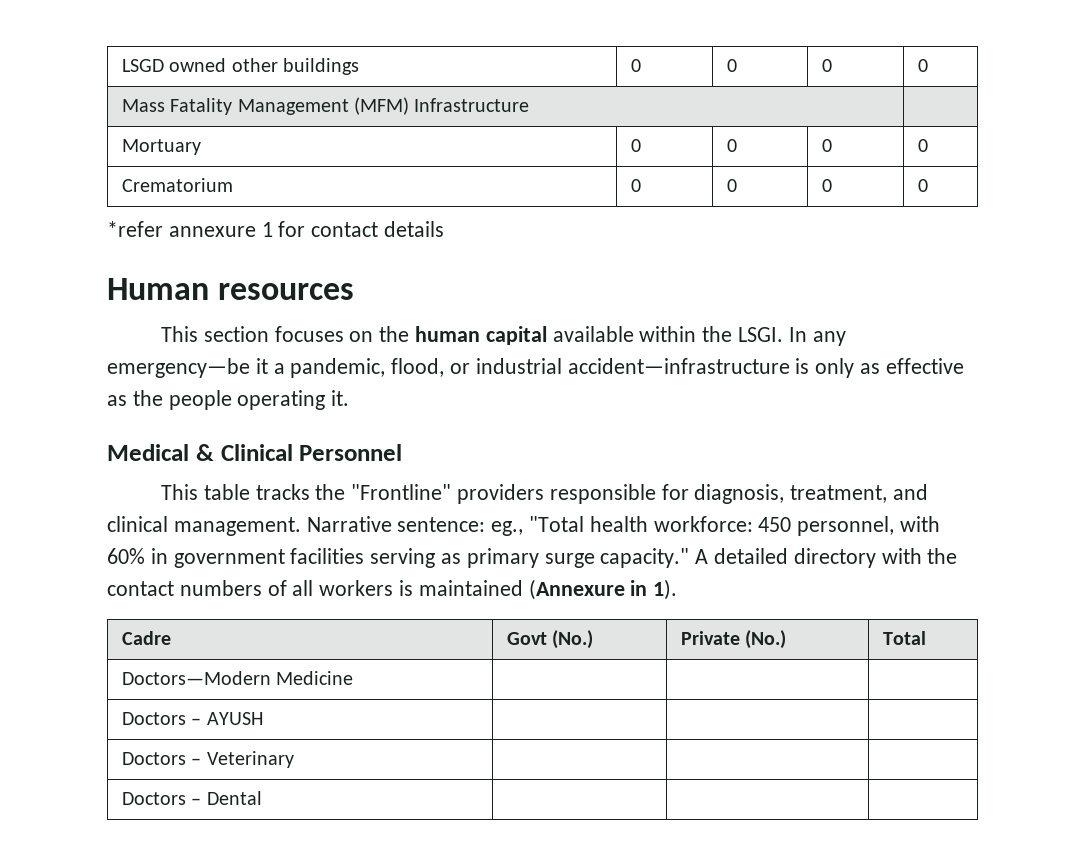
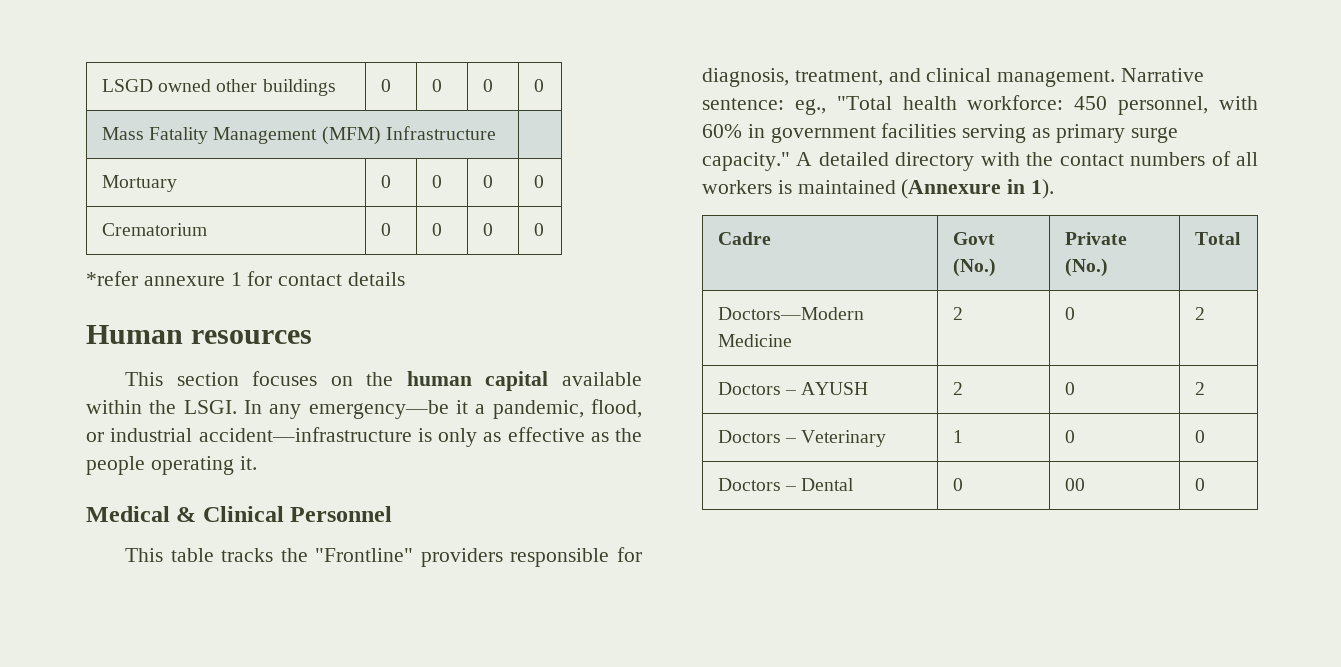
(354, 678) | | -> [952,307,963,320] [1064,307,1075,320] [1194,307,1205,320] 2 | 0 | 2
(263, 718) | | -> [952,382,963,395] [1064,382,1075,395] [1194,382,1205,395] 2 | 0 | 2
(294, 759) | | -> [952,430,963,443] [1064,430,1075,443] [1194,430,1205,443] 1 | 0 | 0
(262, 798) | | -> [952,478,963,491] [1064,478,1085,491] [1194,478,1205,491] 0 | 00 | 0

